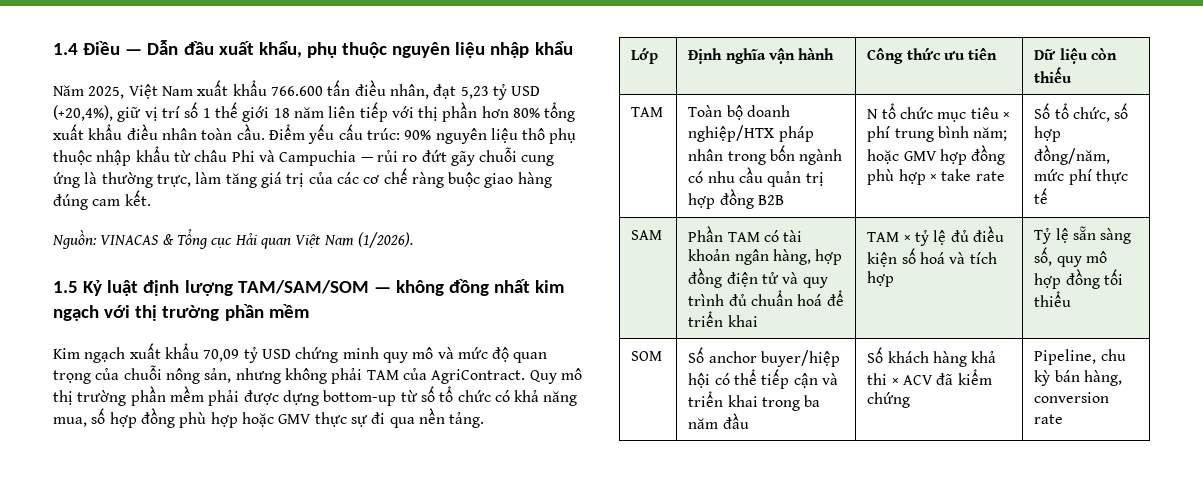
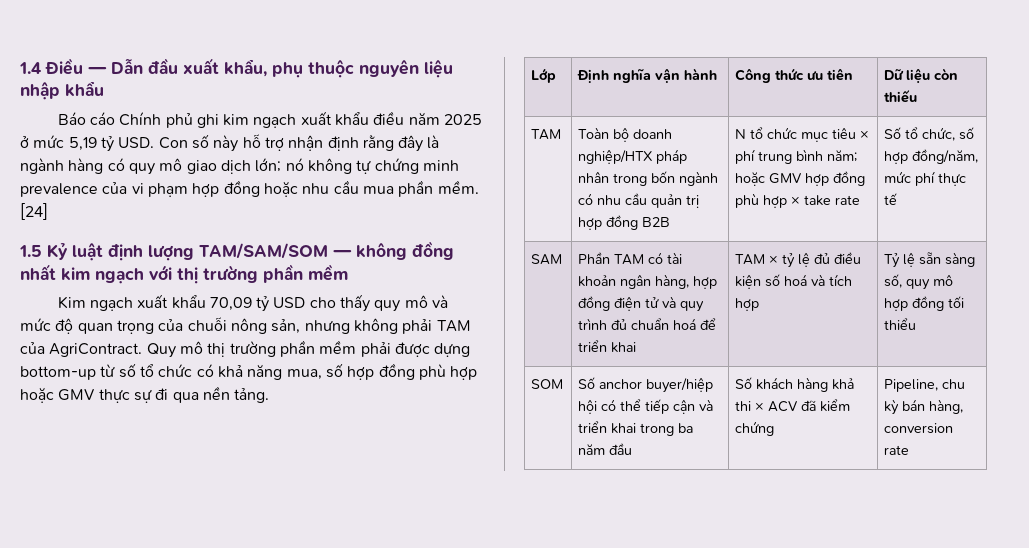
[53,80,541,100] [53,102,576,122] [53,124,577,144] [53,146,555,166] [53,168,552,188] [53,190,151,210] [52,229,413,249] Năm 2025, Việt Nam xuất khẩu 766.600 tấn điều nhân, đạt 5,23 tỷ USD (+20,4%), giữ vị trí số 1 thế giới 18 năm liên tiếp với thị phần hơn 80% tổng xuất khẩu điều nhân toàn cầu. Điểm yếu cấu trúc: 90% nguyên liệu thô phụ thuộc nhập khẩu từ châu Phi và Campuchia — rủi ro đứt gãy chuỗi cung ứng là thường trực, làm tăng giá trị của các cơ chế ràng buộc giao hàng đúng cam kết. // Nguồn: VINACAS & Tổng cục Hải quan Việt Nam (1/2026). -> [57,111,483,128] [20,134,440,152] [20,158,459,175] [20,180,479,197] [20,203,48,220] Báo cáo Chính phủ ghi kim ngạch xuất khẩu điều năm 2025 ở mức 5,19 tỷ USD. Con số này hỗ trợ nhận định rằng đây là ngành hàng có quy mô giao dịch lớn; nó không tự chứng minh prevalence của vi phạm hợp đồng hoặc nhu cầu mua phần mềm. [24]
[295,347,379,363] chứng minh -> [309,294,371,312] cho thấy

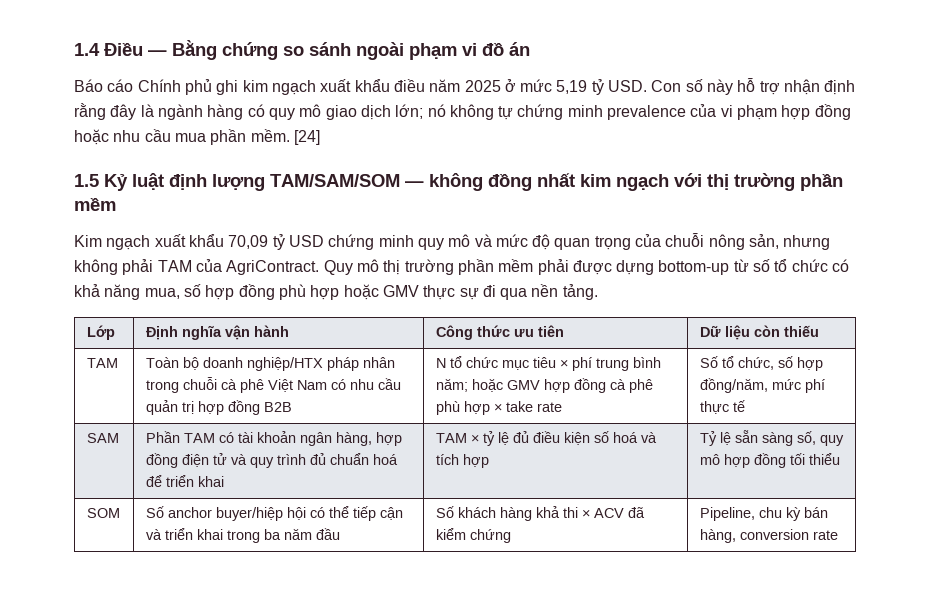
[111,58,453,78] [20,82,104,100] Dẫn đầu xuất khẩu, phụ thuộc nguyên liệu nhập khẩu -> [172,40,530,60] Bằng chứng so sánh ngoài phạm vi đồ án
[309,294,371,312] cho thấy -> [328,234,414,250] chứng minh
[651,171,719,186] bốn ngành -> [182,377,327,393] chuỗi cà phê Việt Nam
(866, 178) none -> [609,379,653,393] cà phê

